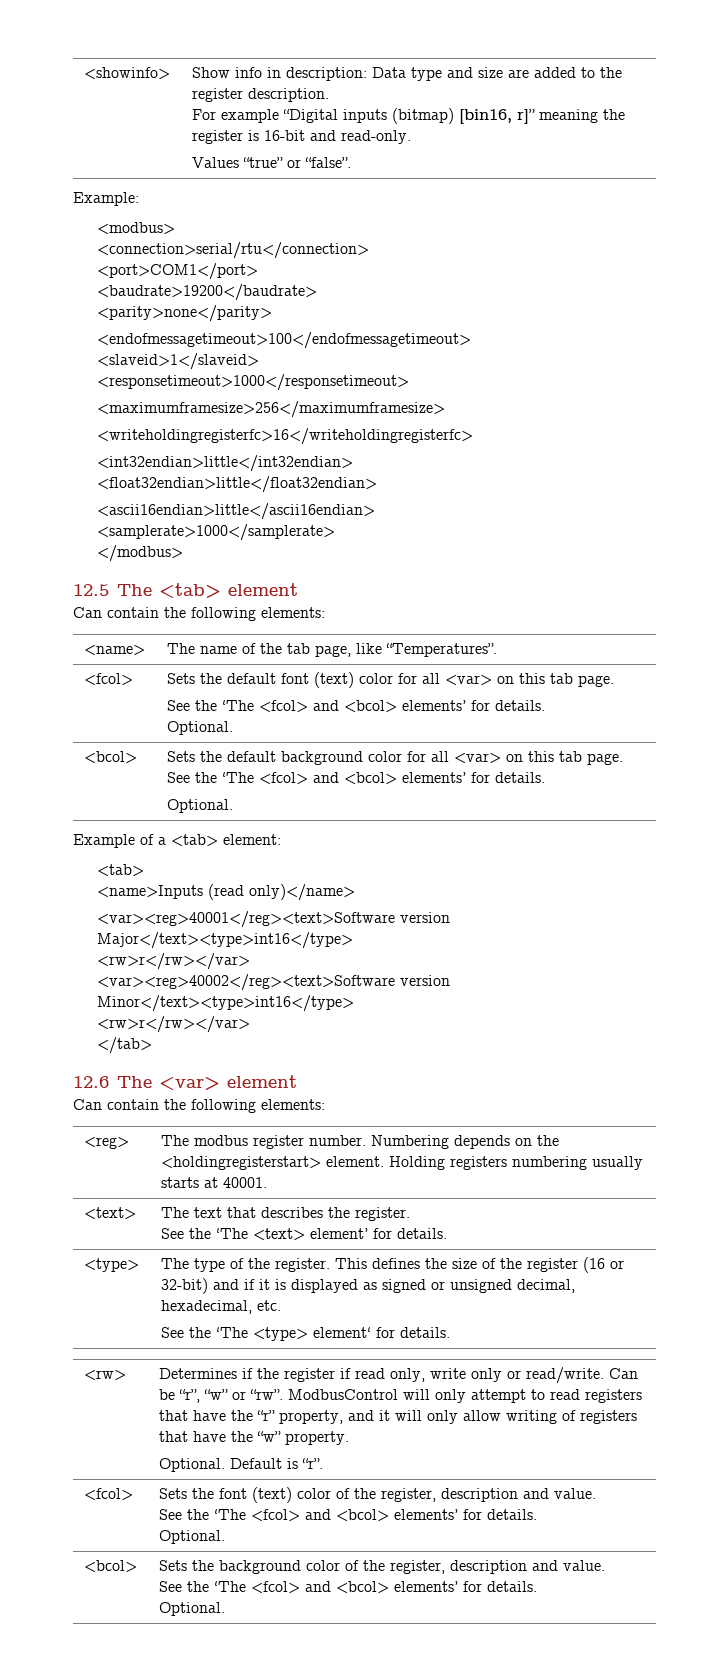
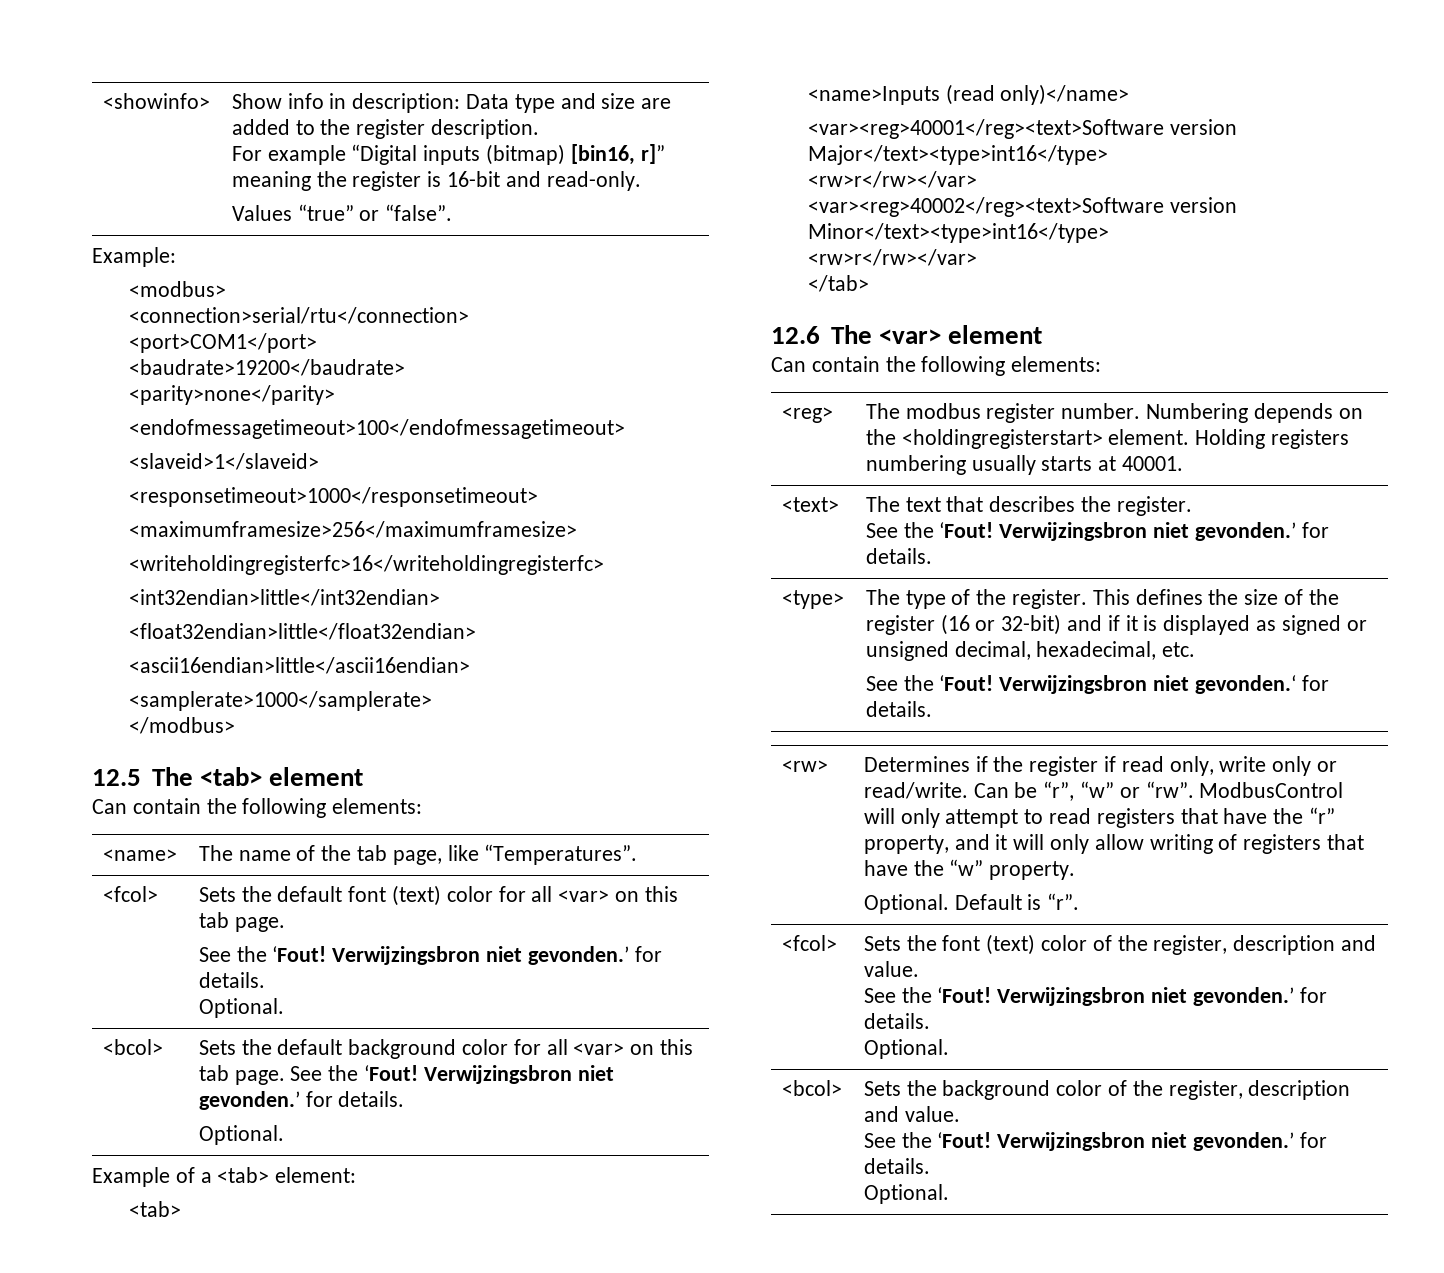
[221,700,466,713] ‘The <fcol> and <bcol> elements’ -> [272,946,629,965] ‘Fout! Verwijzingsbron niet gevonden.’
[221,772,466,785] ‘The <fcol> and <bcol> elements’ -> [363,1065,614,1084] [198,1091,300,1110] ‘Fout! Verwijzingsbron niet gevonden.’
[215,1228,368,1241] ‘The <text> element’ -> [939,522,1296,541] ‘Fout! Verwijzingsbron niet gevonden.’
[215,1327,371,1341] ‘The <type> element‘ -> [939,675,1296,694] ‘Fout! Verwijzingsbron niet gevonden.‘
[213,1509,458,1522] ‘The <fcol> and <bcol> elements’ -> [937,987,1294,1006] ‘Fout! Verwijzingsbron niet gevonden.’
[213,1581,458,1594] ‘The <fcol> and <bcol> elements’ -> [937,1132,1294,1151] ‘Fout! Verwijzingsbron niet gevonden.’

